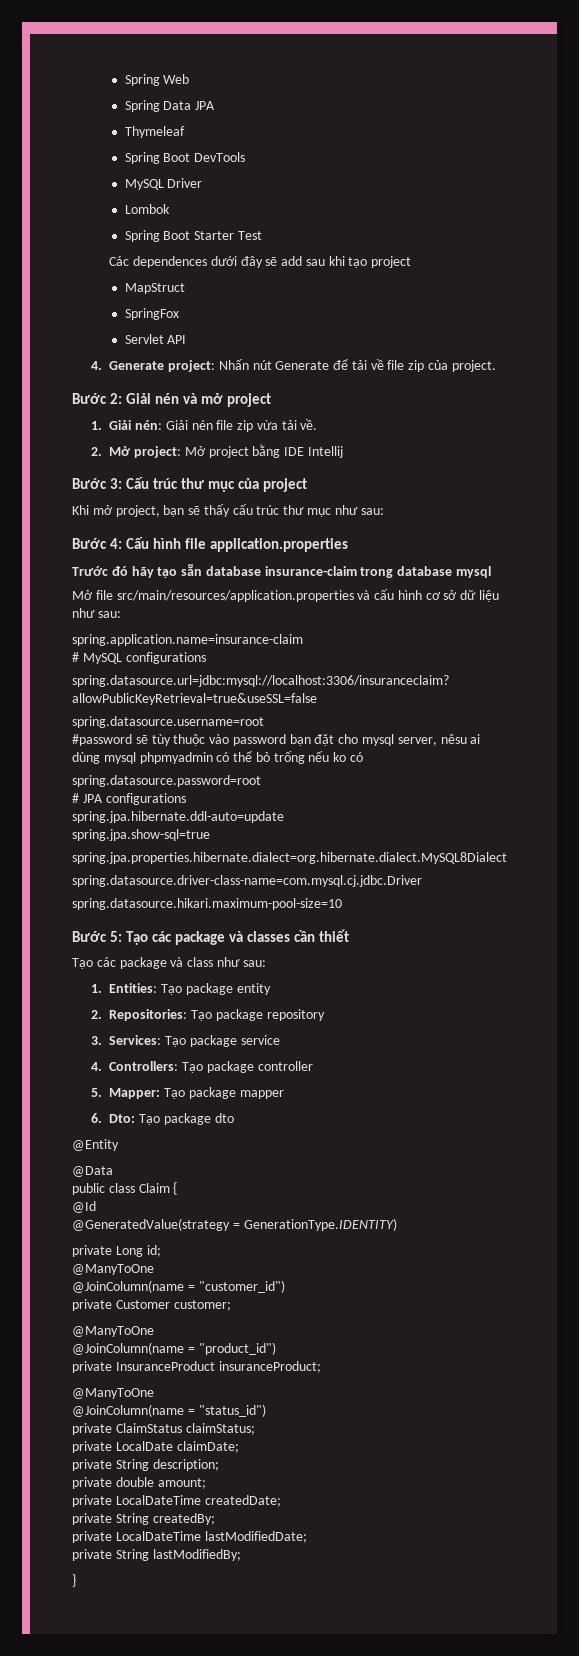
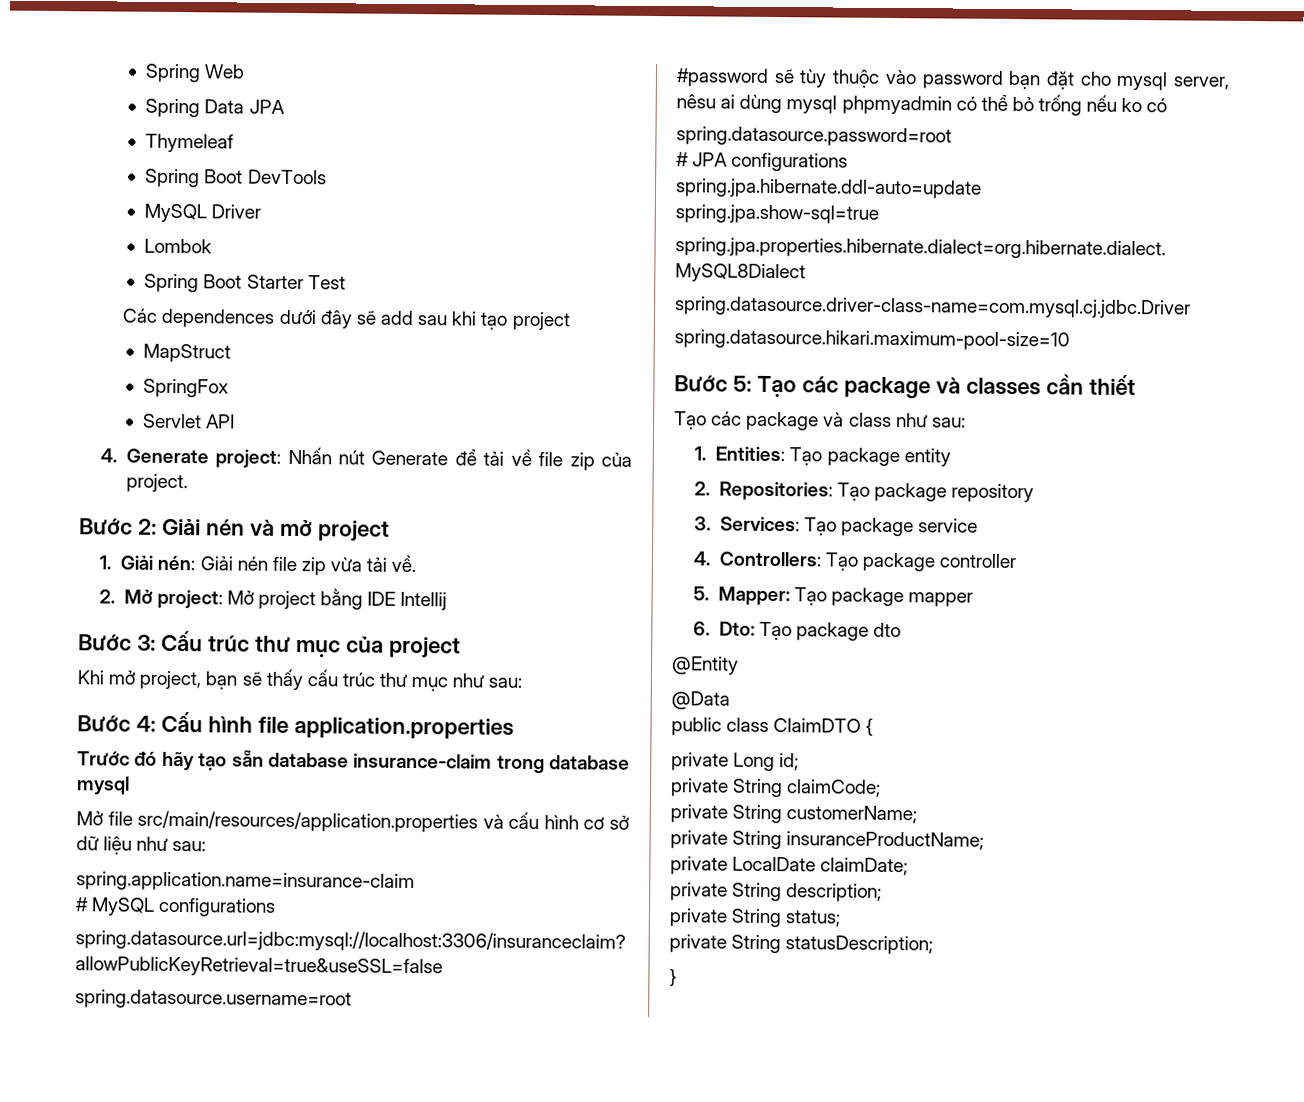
[138,1183,170,1193] Claim -> [773,718,862,733] ClaimDTO
[72,1201,96,1213] [72,1218,397,1231] // @Id // @GeneratedValue(strategy = GenerationType.IDENTITY) -> (874, 726) none
[72,1264,154,1275] [72,1280,285,1293] [72,1299,231,1311] [72,1326,154,1337] [72,1342,276,1355] [72,1361,321,1373] [72,1388,154,1399] [72,1404,266,1417] [72,1423,255,1435] @ManyToOne // @JoinColumn(name = "customer_id") // private Customer customer; // @ManyToOne // @JoinColumn(name = "product_id") // private InsuranceProduct insuranceProduct; // @ManyToOne // @JoinColumn(name = "status_id") // private ClaimStatus claimStatus; -> [670,778,882,798] [670,804,918,824] [670,830,985,850] private String claimCode; // private String customerName; // private String insuranceProductName;
[115,1477,206,1489] [72,1495,281,1507] [72,1513,215,1525] [72,1531,307,1543] [72,1549,241,1561] double amount; // private LocalDateTime createdDate; // private String createdBy; // private LocalDateTime lastModifiedDate; // private String lastModifiedBy; -> [731,908,841,928] [669,934,934,955] String status; // private String statusDescription;

